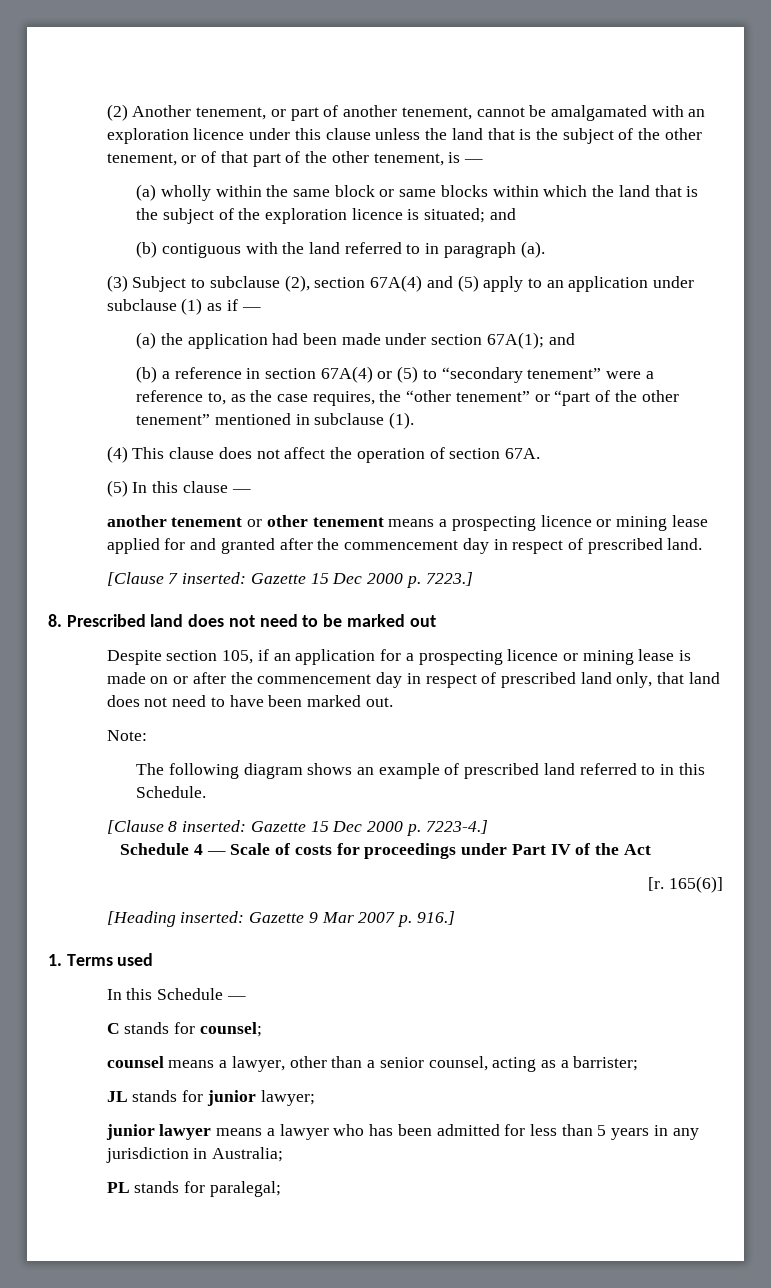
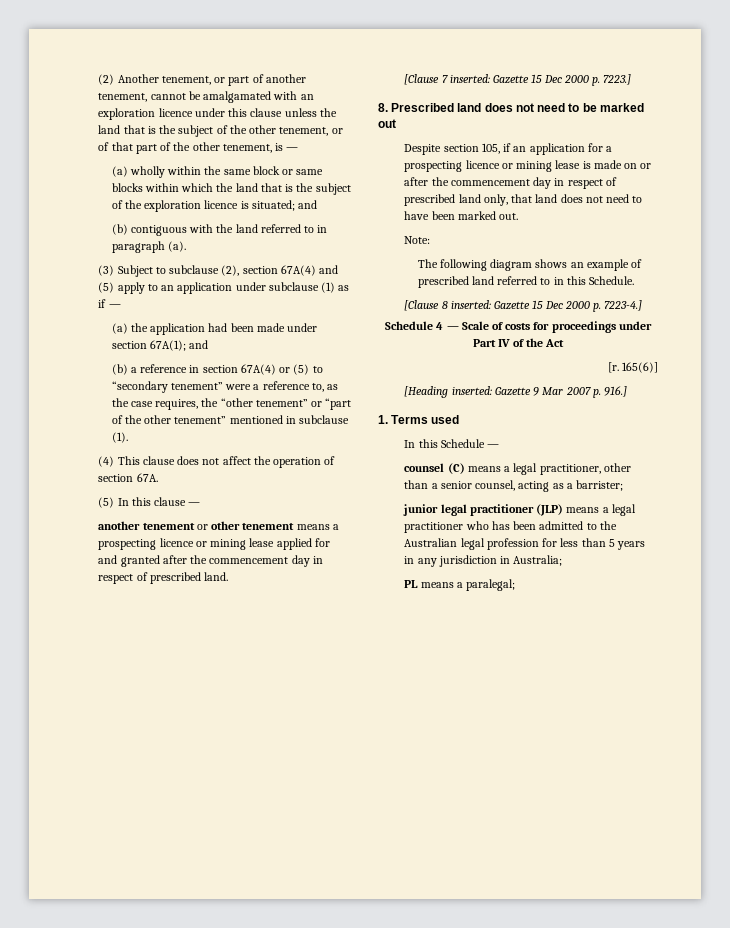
[106,1022,262,1037] // C stands for counsel; -> (500, 446) none
[168,1056,285,1072] means a lawyer, -> [447,463,601,475] (C) means a legal practitioner,
[106,1090,315,1106] [105,1124,500,1140] JL stands for junior lawyer; // junior lawyer means a lawyer who has been admitted -> [403,504,636,516] [404,521,617,533] [404,538,539,550] junior legal practitioner (JLP) means a legal practitioner who has been admitted to the Australian legal profession
[134,1181,206,1193] stands for -> [420,582,463,588] means a

